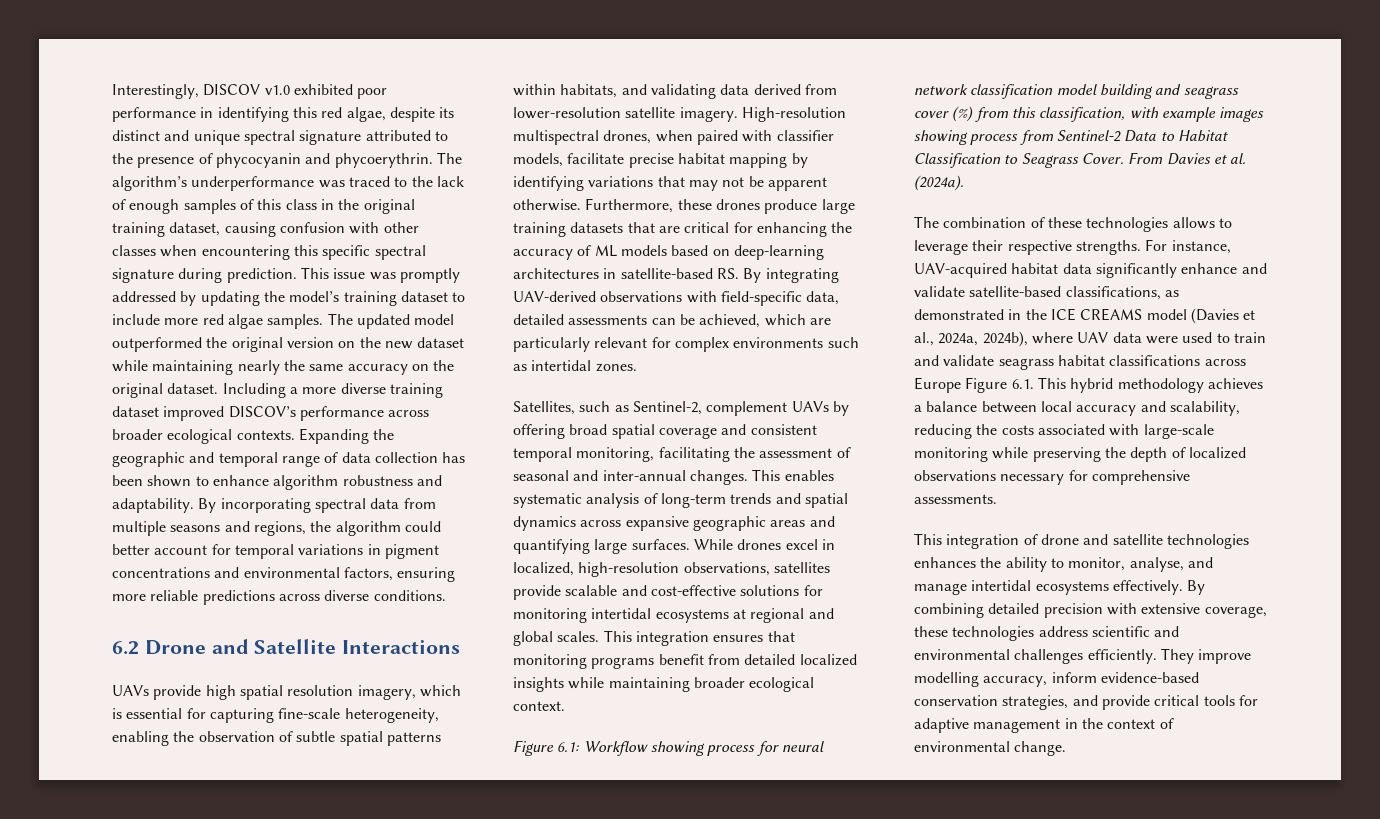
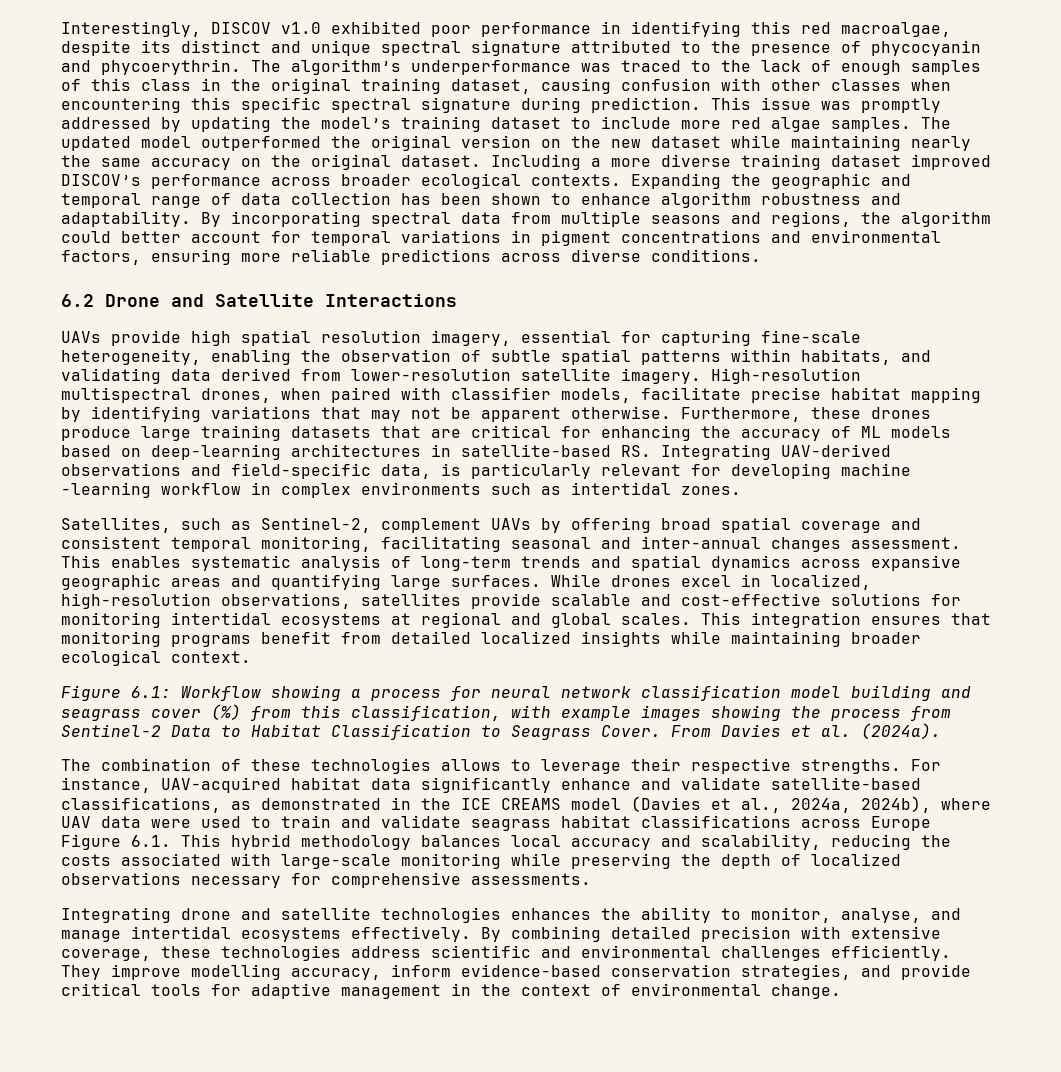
[346,107,386,122] algae, -> [841,22,951,37] macroalgae,
[419,685,461,697] [112,708,122,719] which is -> (511, 338) none
[743,268,839,283] By integrating -> [661,444,771,460] Integrating
[686,291,717,303] with -> [191,464,221,476] and
[513,314,831,328] [513,337,671,352] detailed assessments can be achieved, which are particularly relevant for -> [441,463,911,479] [61,482,271,498] is particularly relevant for developing machine -learning workflow in
[733,447,851,458] the assessment of -> (501, 544) none
[689,470,748,485] changes. -> [771,537,961,552] changes assessment.
(705, 748) none -> [351,689,361,698] a
(968, 137) none -> [791,706,821,718] the
[1207,378,1263,389] [914,401,1037,413] achieves a balance between -> [421,835,501,847] balances
[914,533,1038,549] This integration of -> [61,907,171,923] Integrating

